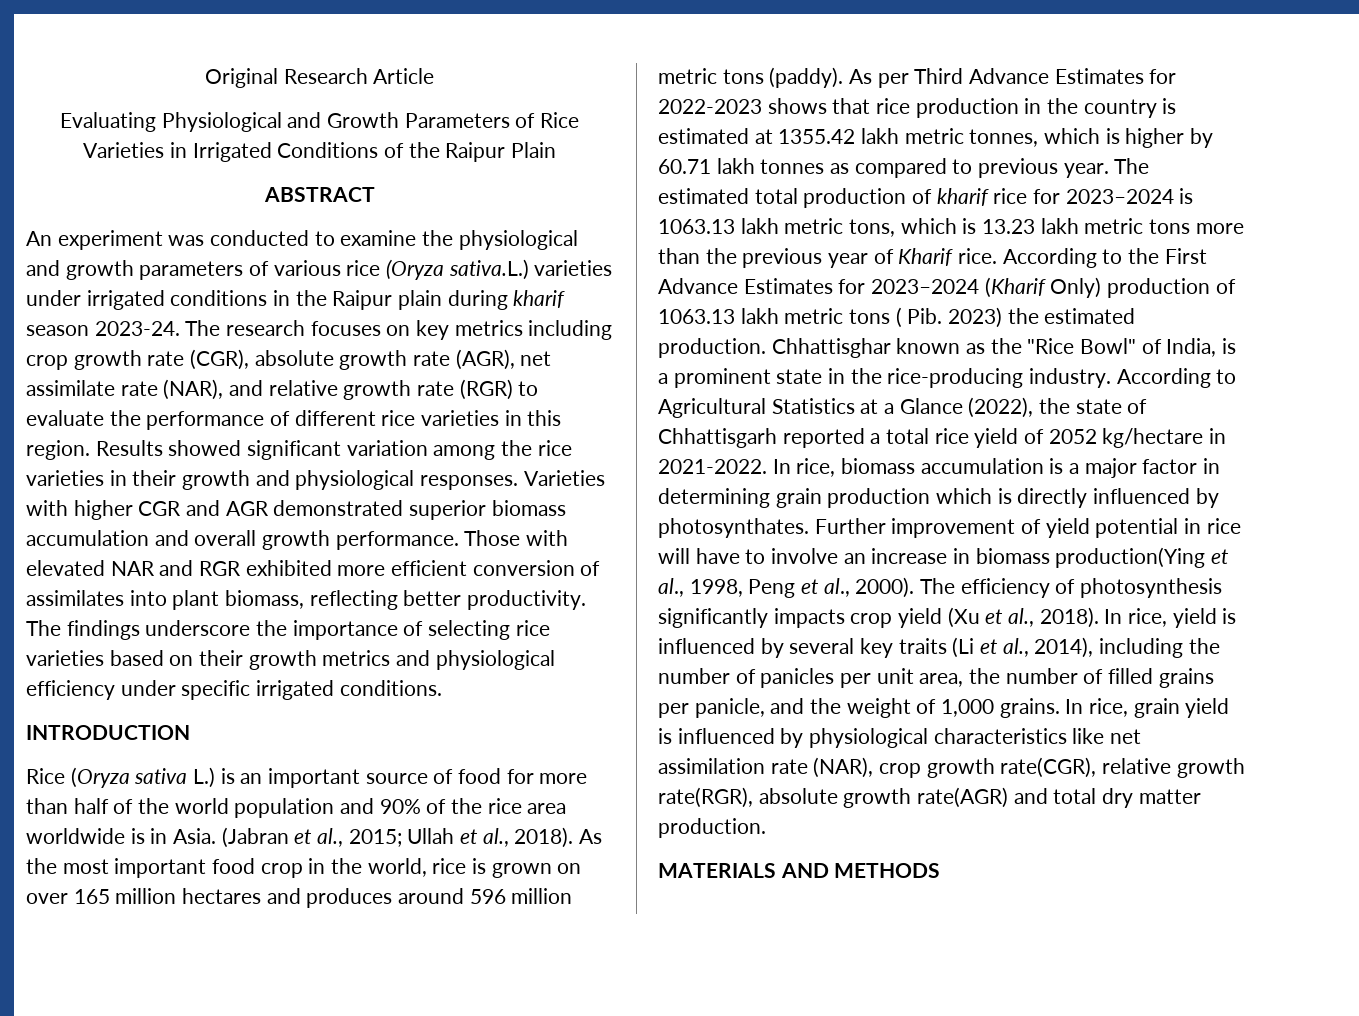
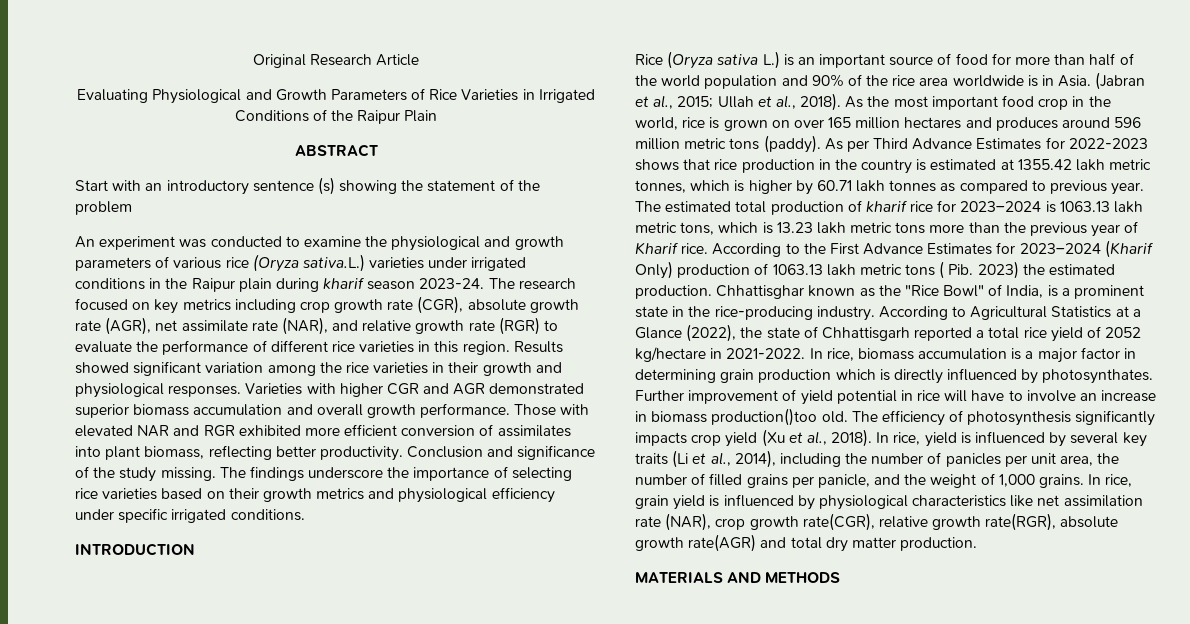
(375, 194) none -> [75,177,540,195] [75,201,132,215] // Start with an introductory sentence (s) showing the statement of the problem
[310,321,381,336] focuses -> [75,298,128,311] focused
(587, 600) none -> [407,445,596,460] [75,466,216,482] Conclusion and significance of the study missing.
[1055,547,1230,568] [658,577,915,598] production(Ying et al., 1998, Peng et al., 2000). -> [711,408,848,426] production()too old.

